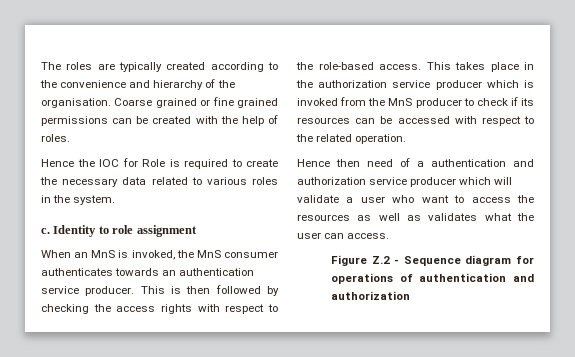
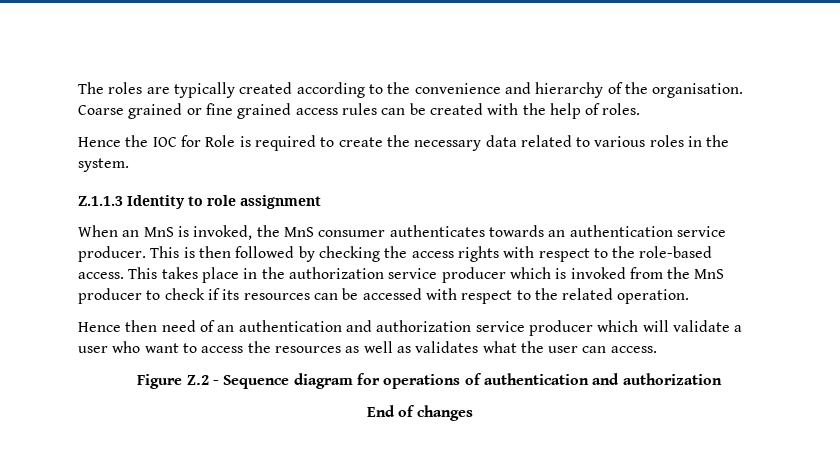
[41,116,108,126] permissions -> [295,103,377,115] access rules
[41,228,50,234] c. -> [78,196,123,206] Z.1.1.3
[417,161,424,167] a -> [217,325,235,332] an
(411, 295) none -> [366,405,474,421] // End of changes

